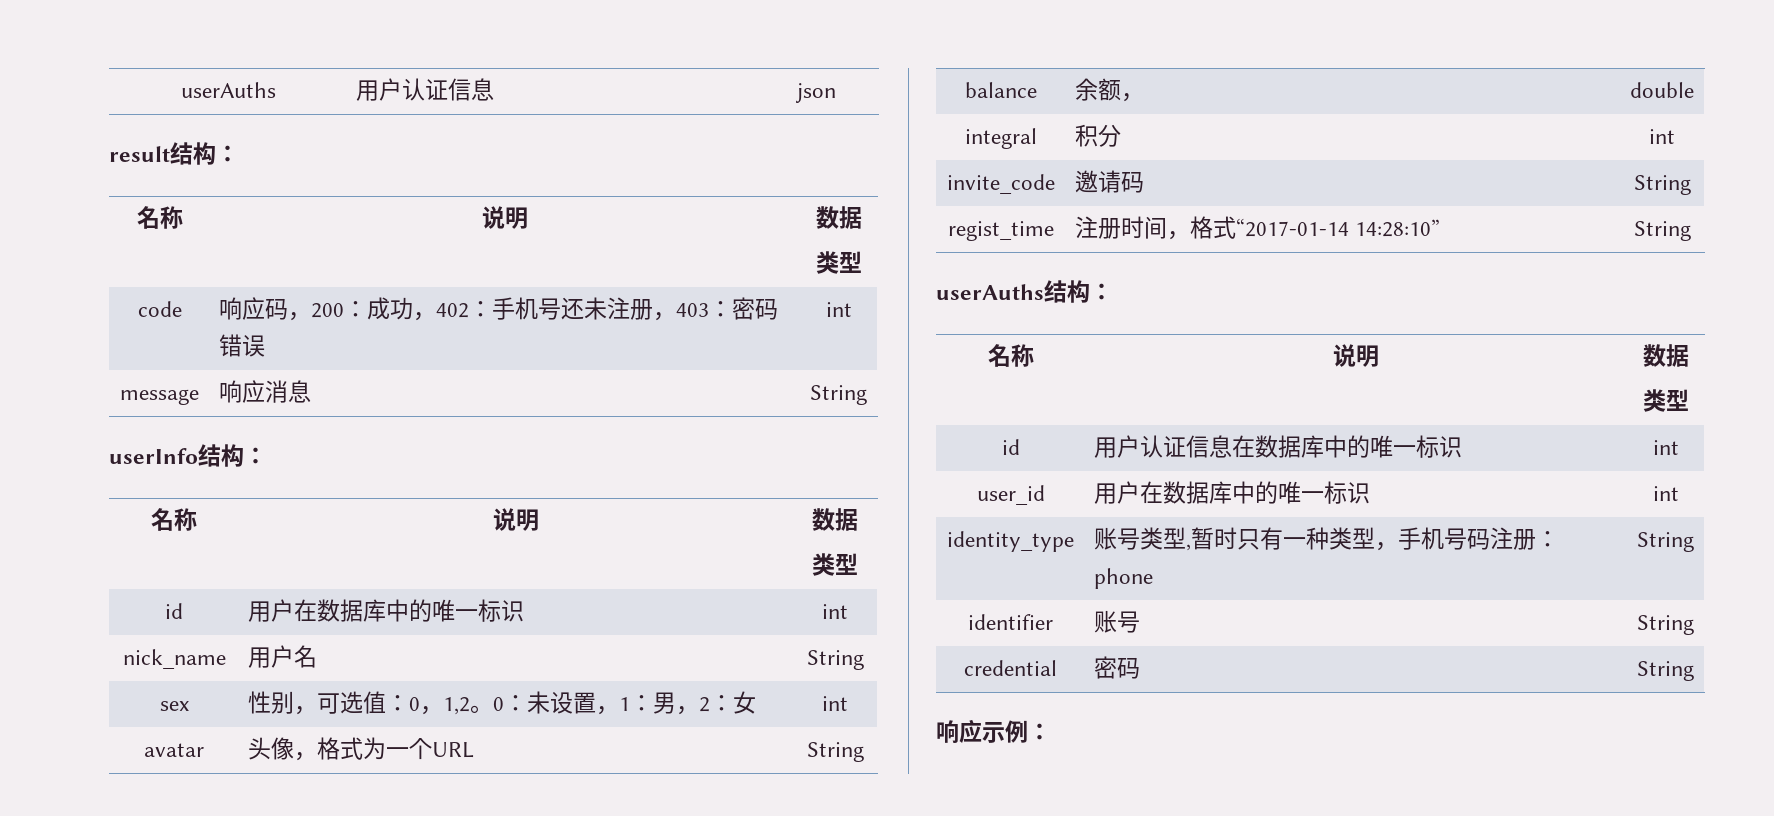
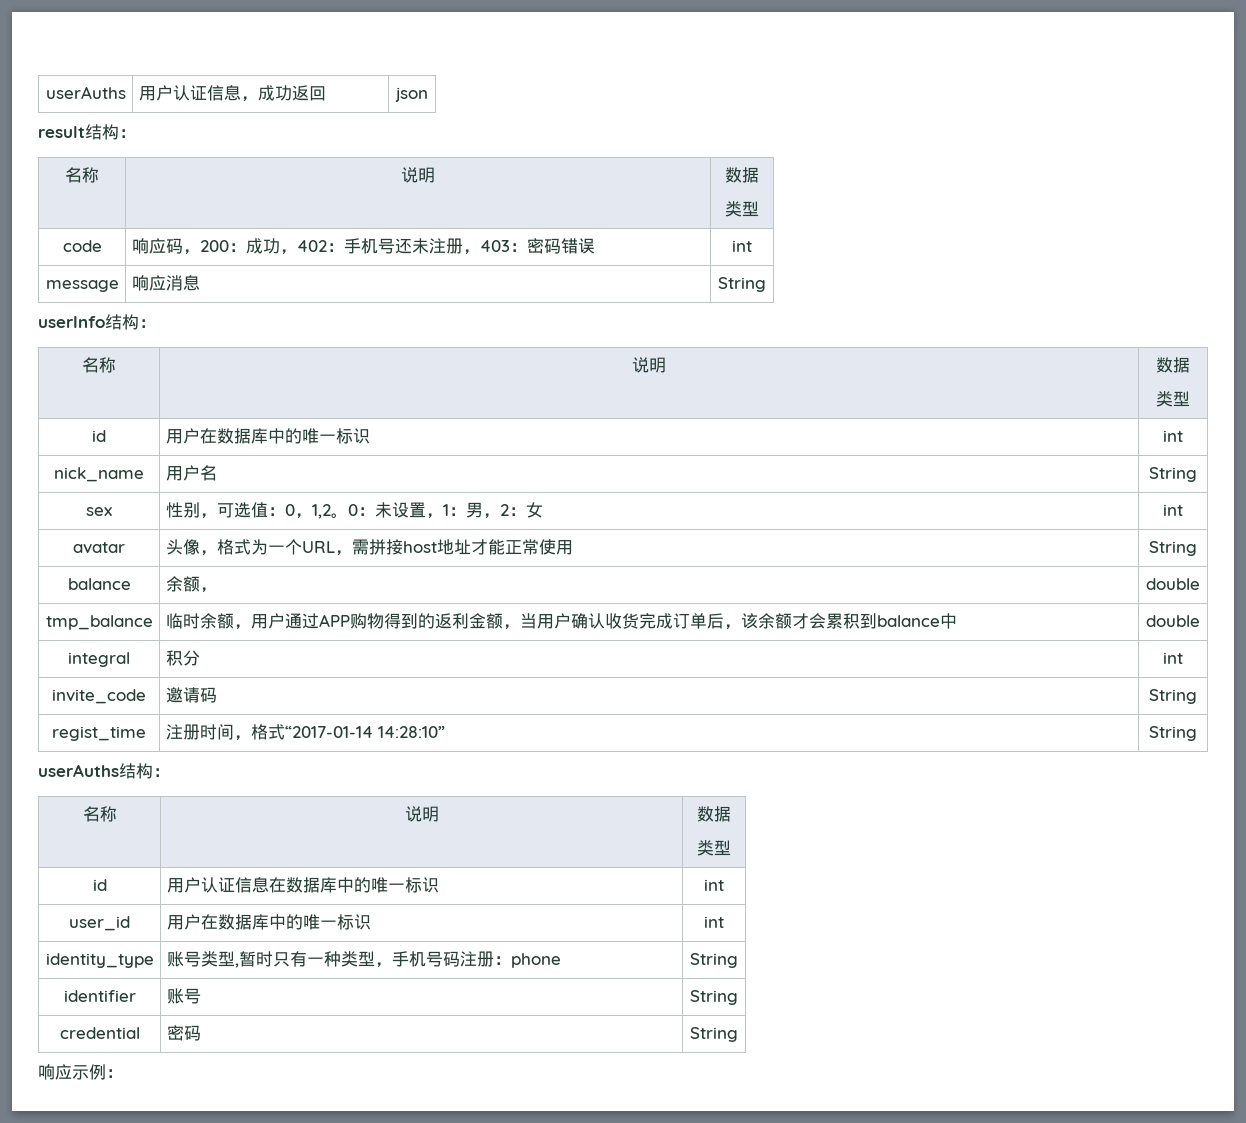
(495, 89) none -> [240,85,326,102] ，成功返回
(475, 750) none -> [334,539,573,556] ，需拼接host地址才能正常使用
(1694, 90) none -> [45,615,153,630] [165,613,957,630] [1146,615,1200,627] // tmp_balance | 临时余额，用户通过APP购物得到的返利金额，当用户确认收货完成订单后，该余额才会累积到balance中 | double

